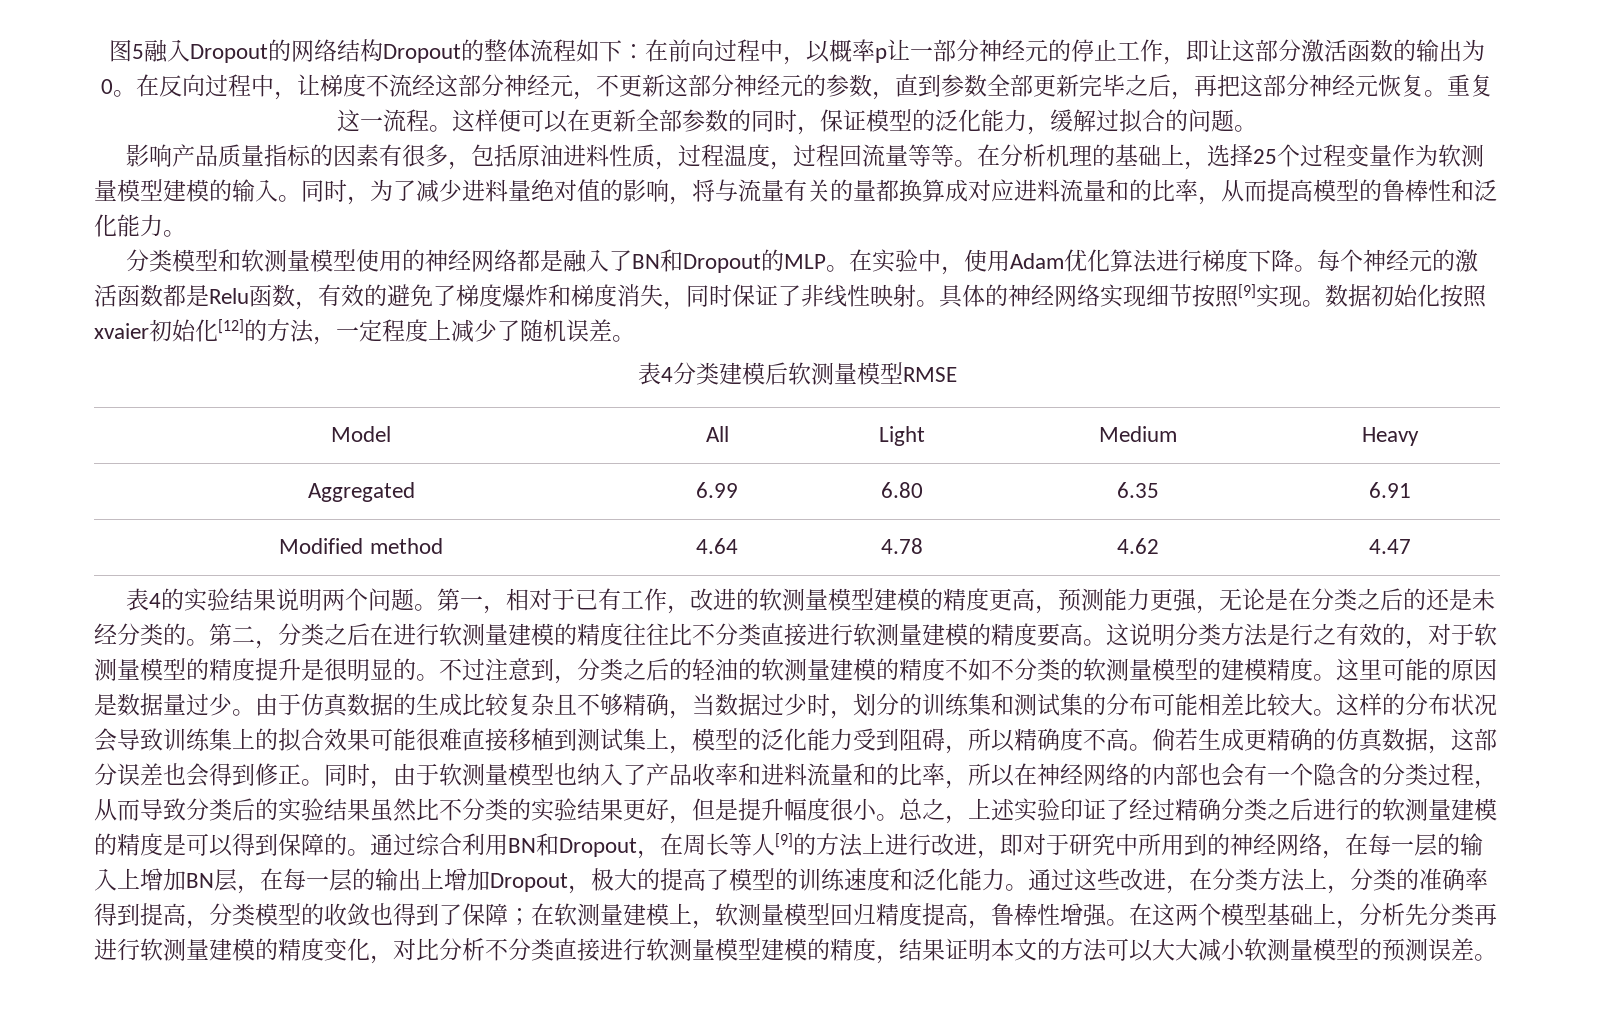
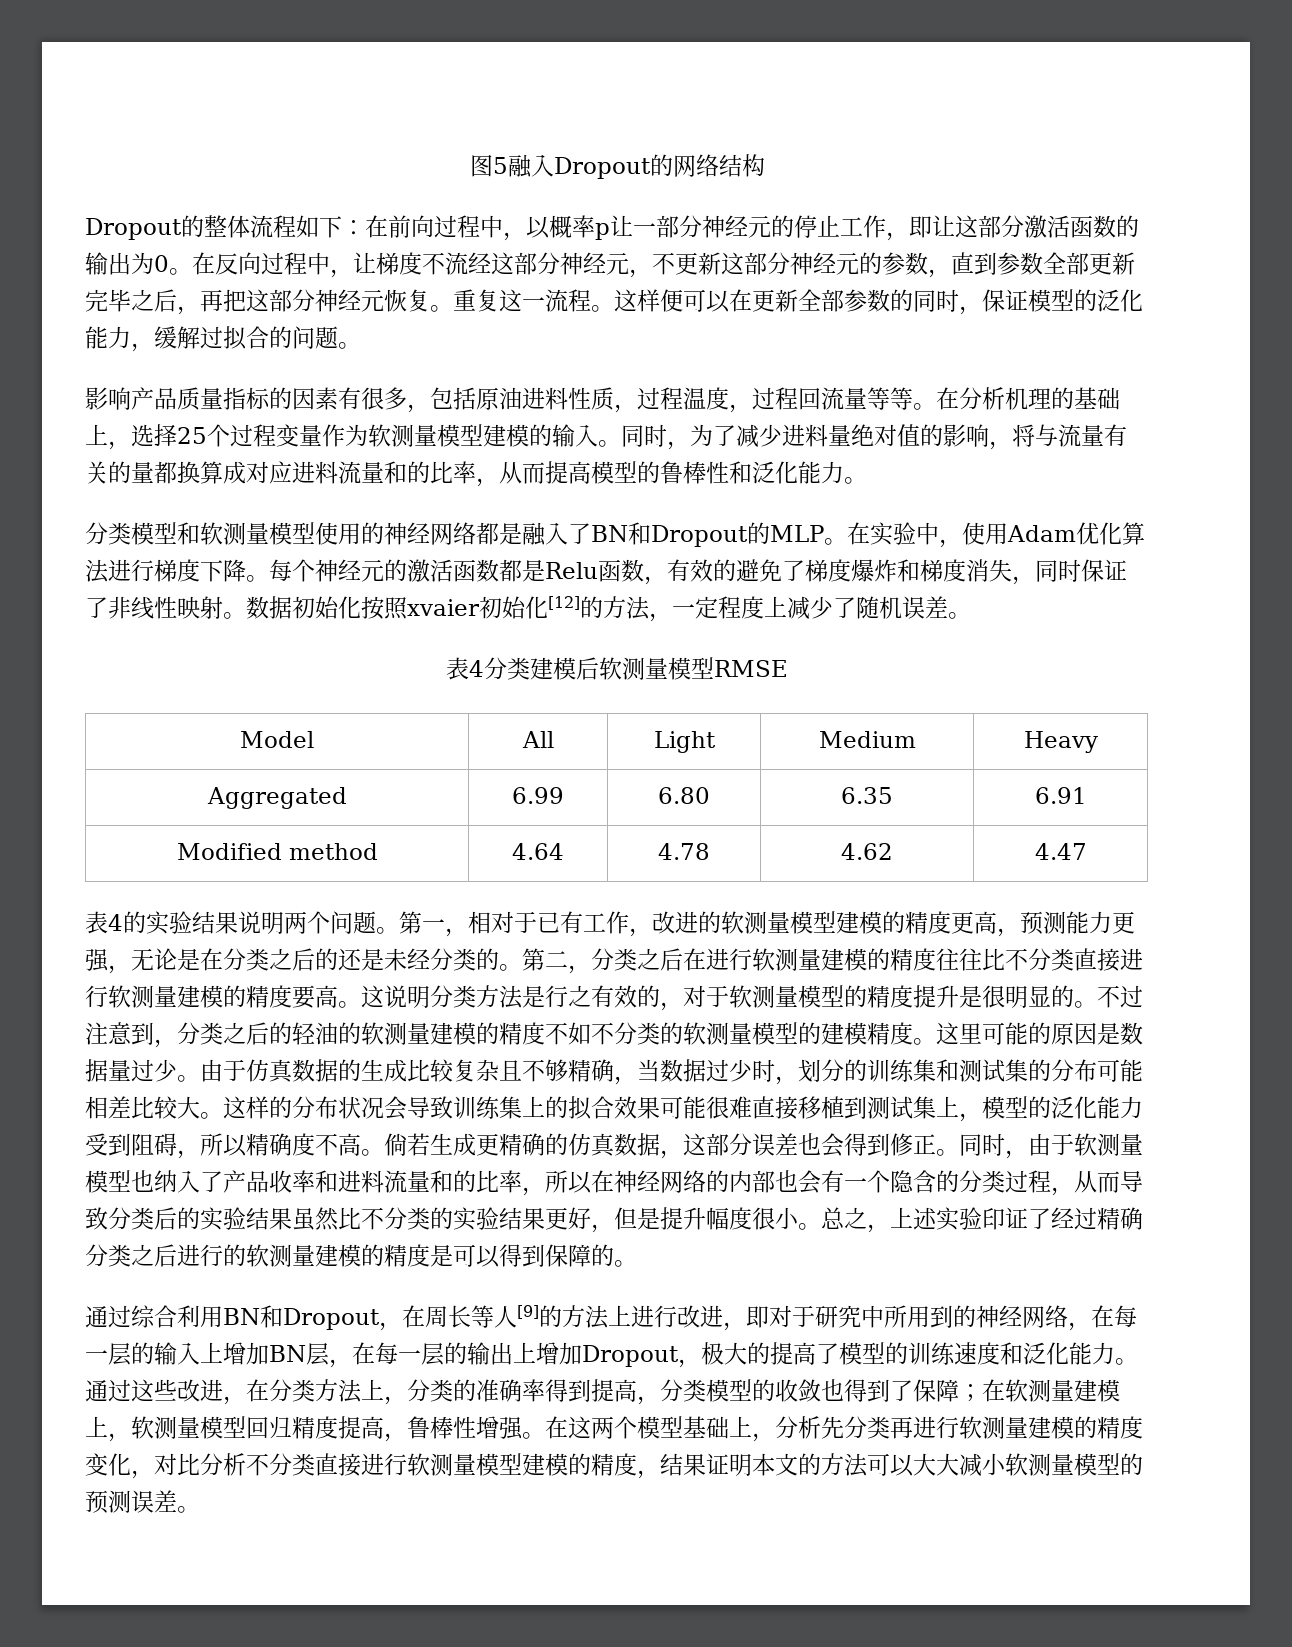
(383, 50) none -> (765, 165) //
[939,284,1325,308] 具体的神经网络实现细节按照[9]实现。 -> (246, 615) none
(370, 852) none -> (637, 1263) //

